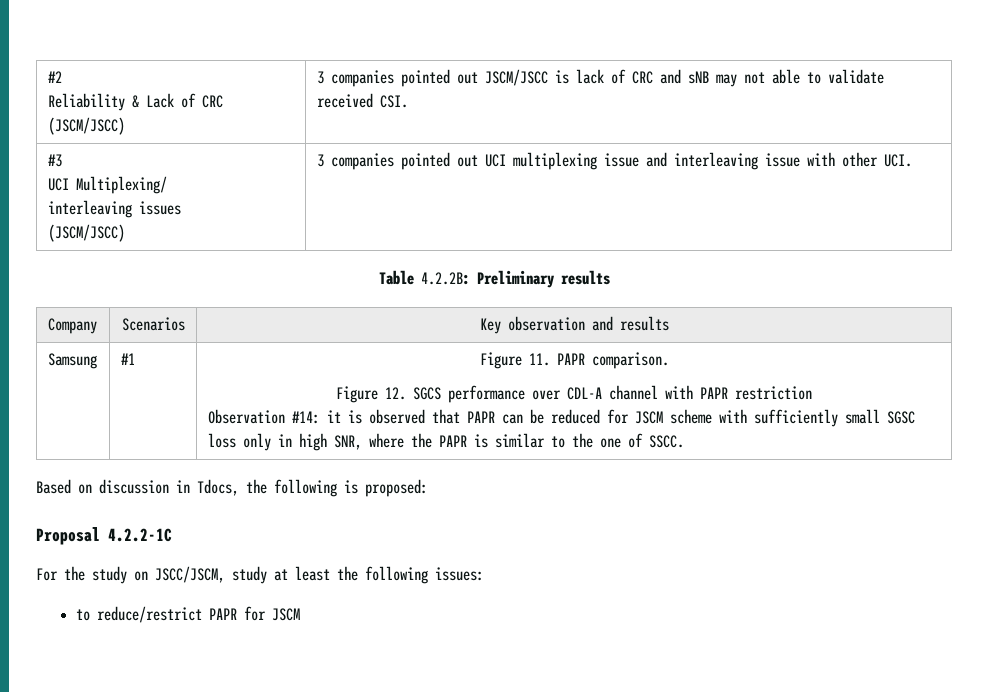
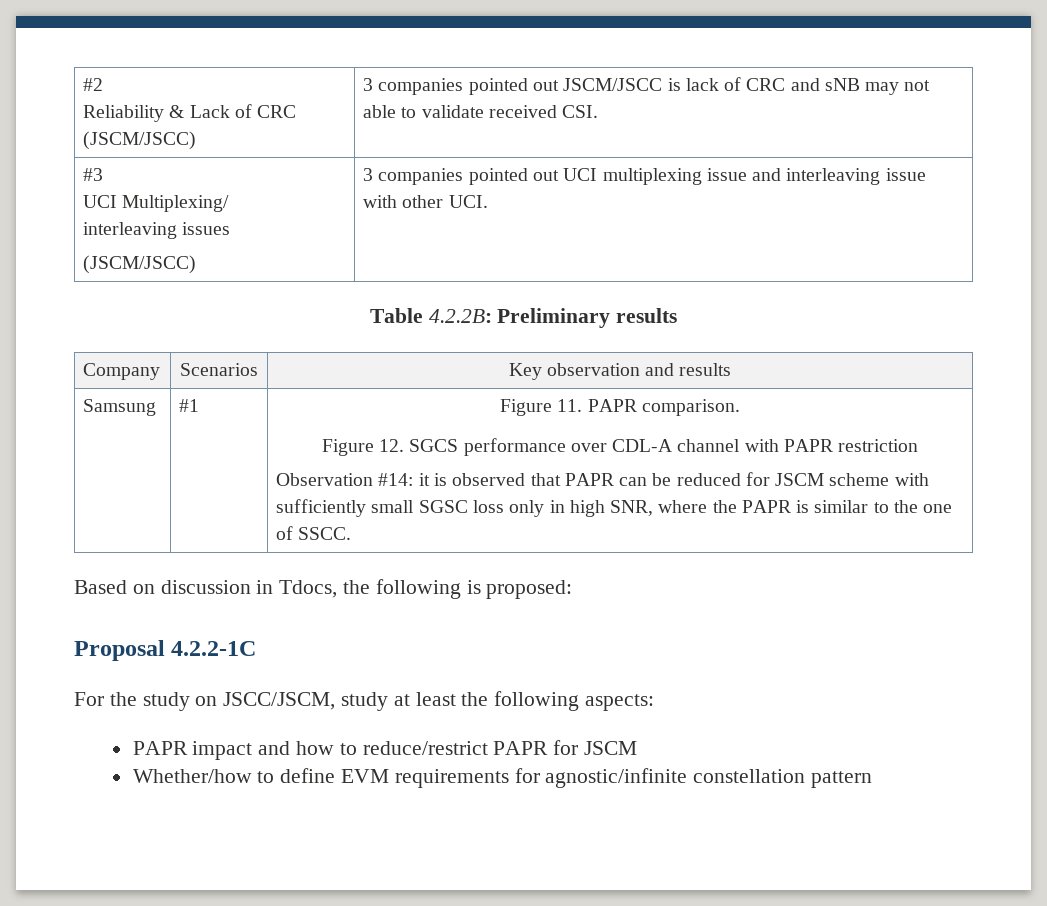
[435,567,484,581] issues: // -> [585,694,655,711] [132,741,335,760] aspects: // PAPR impact and how
(301, 614) none -> [132,768,873,788] // Whether/how to define EVM requirements for agnostic/infinite constellation pattern

